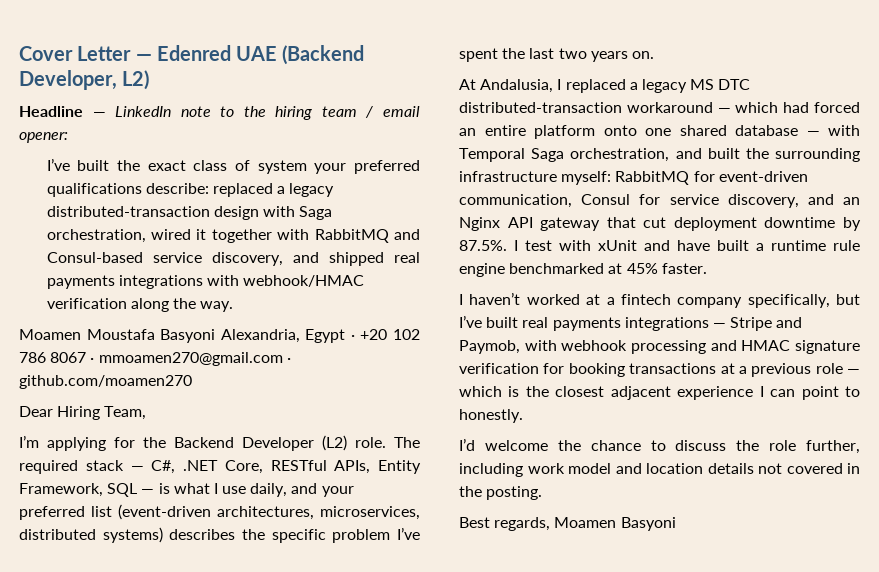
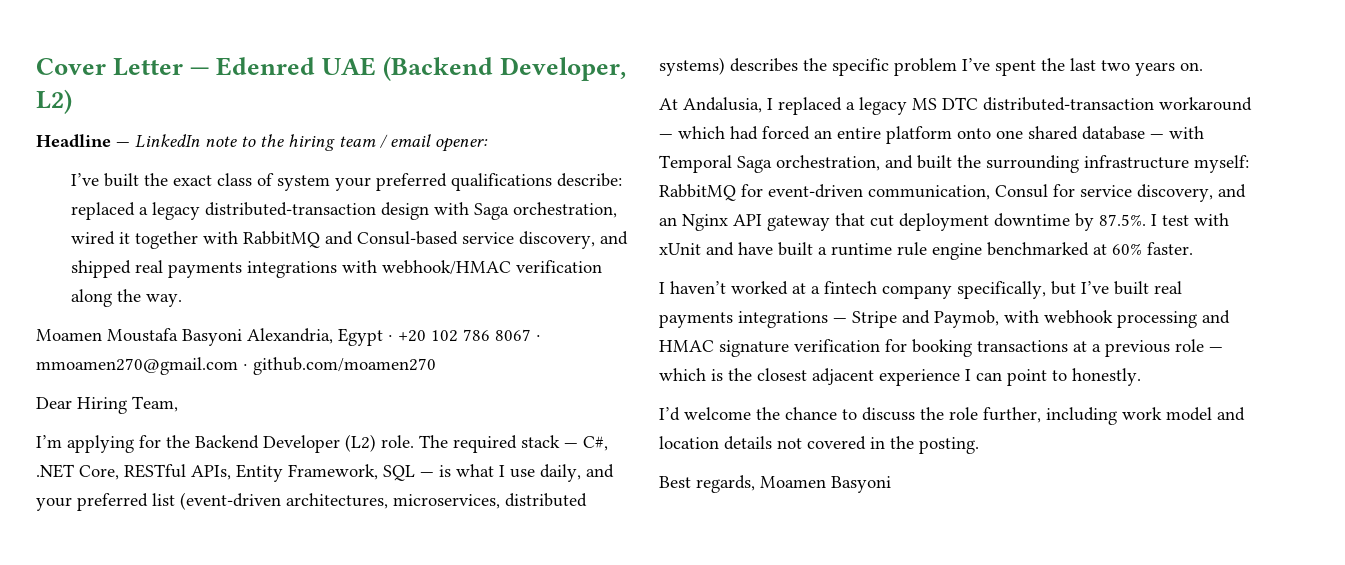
[626,263,658,274] 45% -> [1112,243,1142,255] 60%

